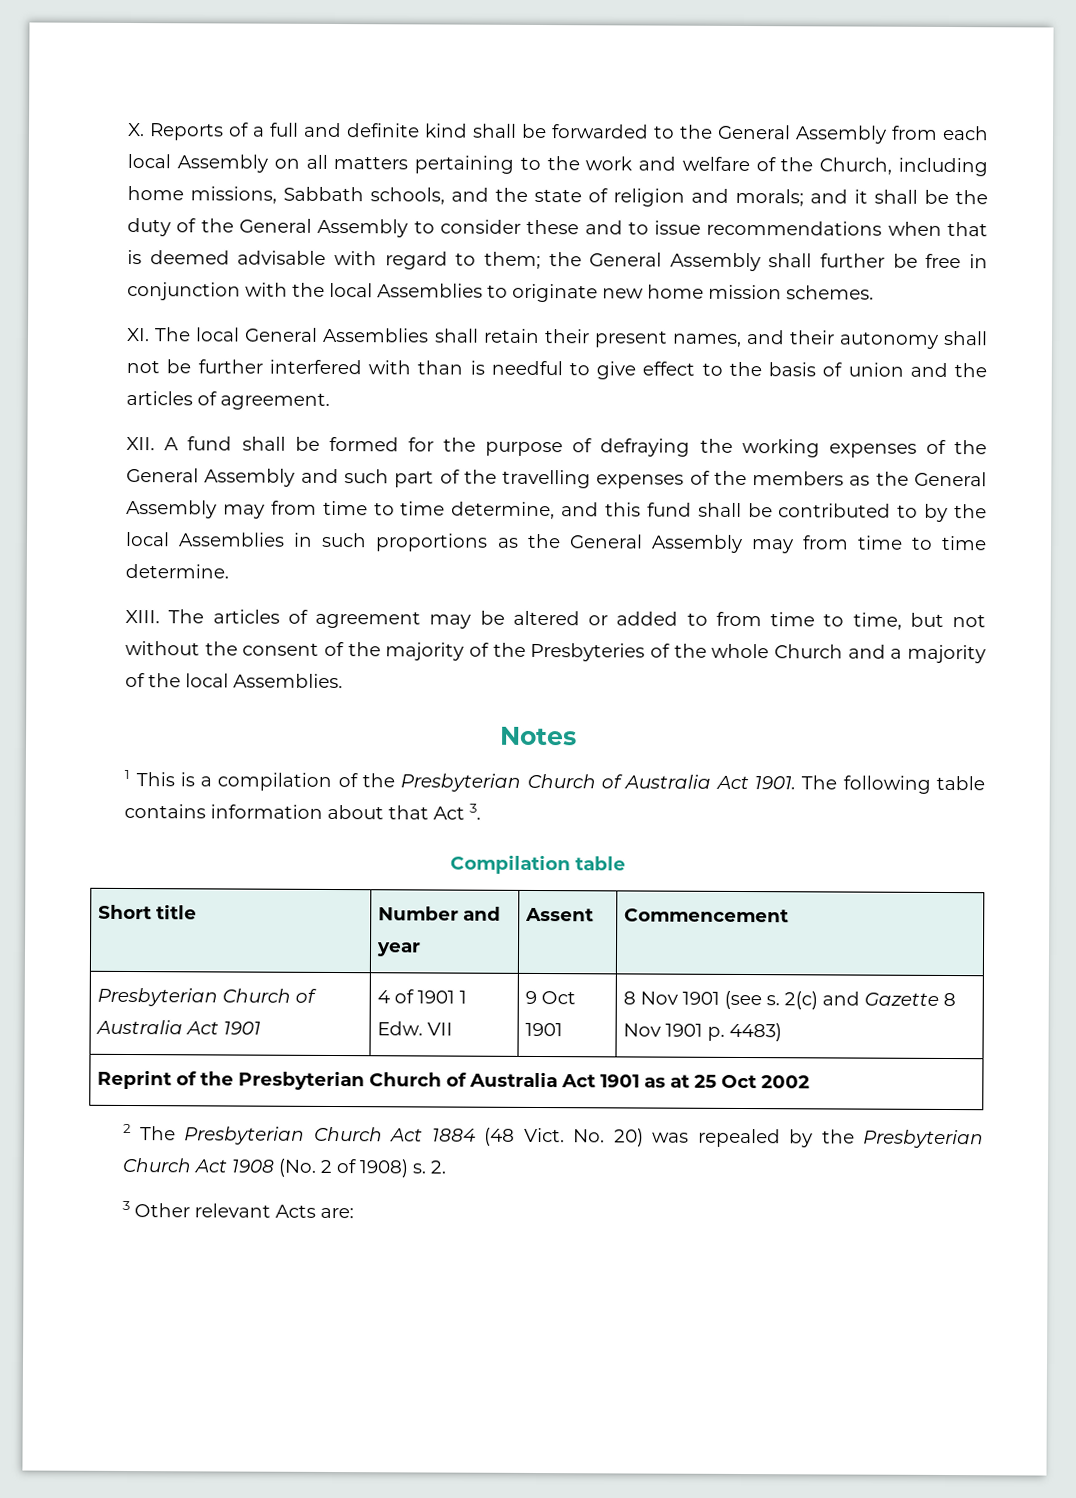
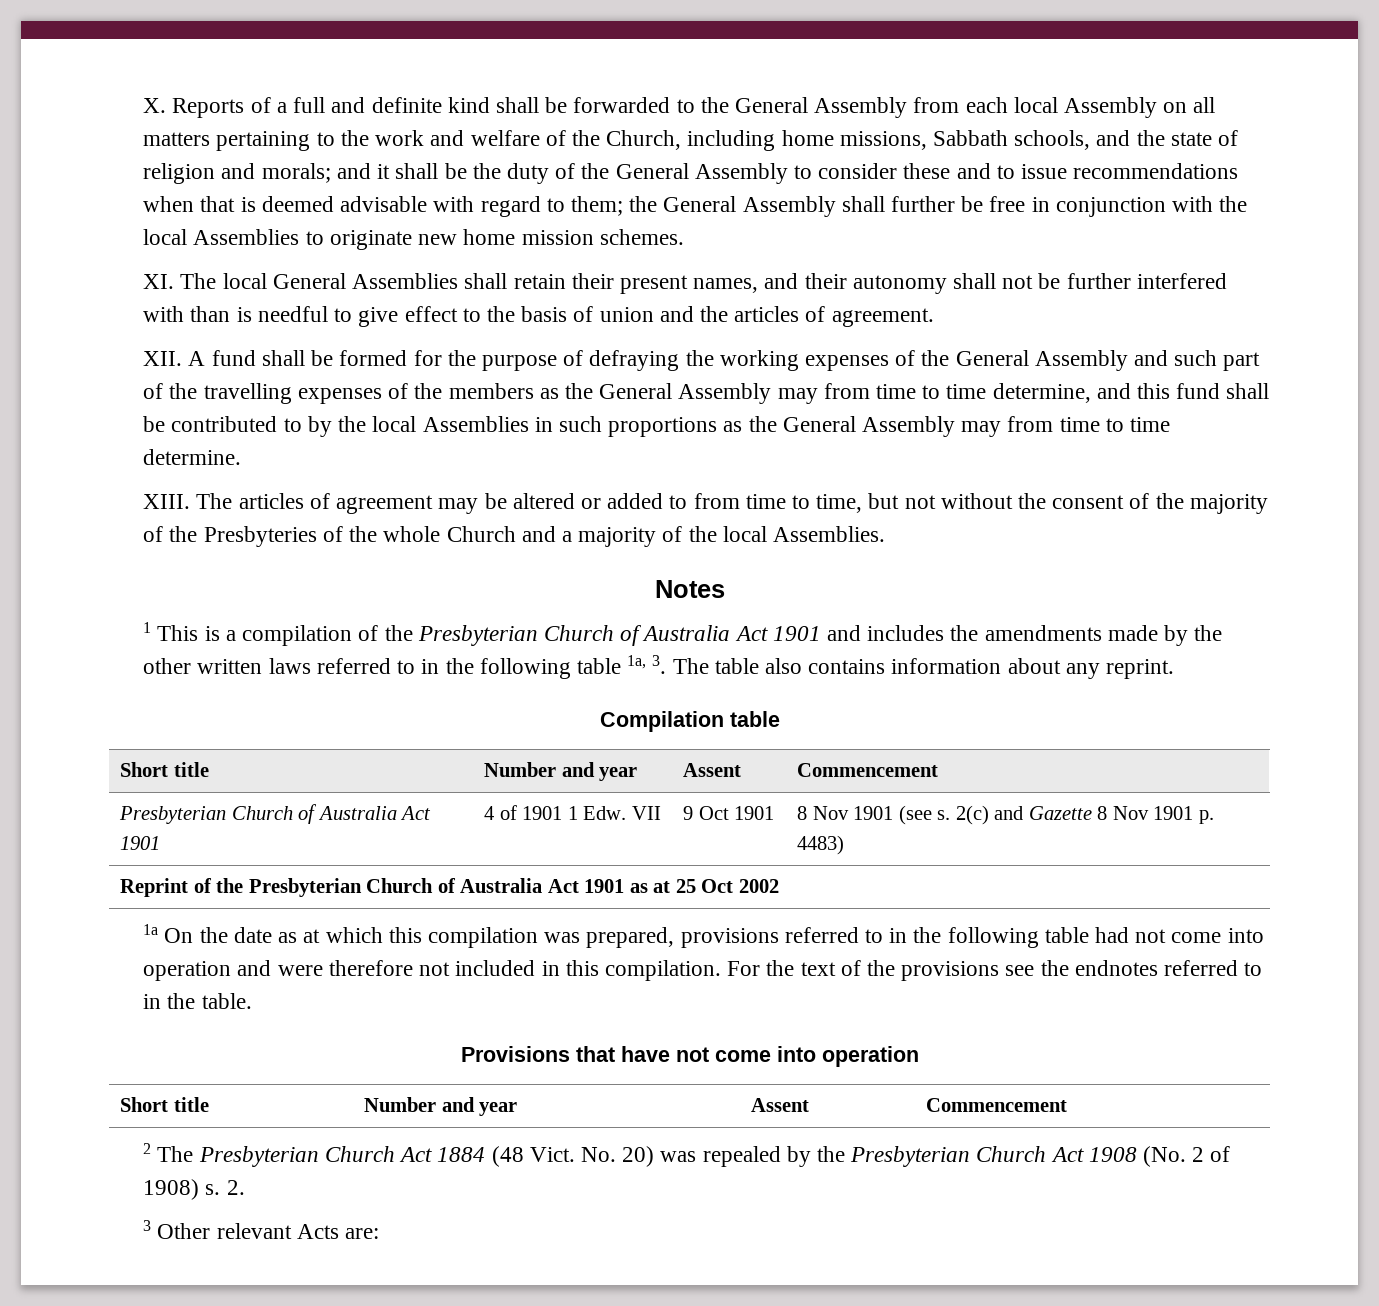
[754,775,985,794] [124,803,482,820] 1901. The following table contains information about that Act 3. -> [772,625,1223,646] [143,655,1175,679] 1901 and includes the amendments made by the other written laws referred to in the following table 1a, 3. The table also contains information about any reprint.
(810, 1082) none -> [143,924,1264,948] [143,960,1263,981] [143,993,252,1009] [460,1046,919,1067] [119,1097,209,1112] [363,1097,518,1116] [750,1098,809,1112] [925,1098,1067,1112] // 1a On the date as at which this compilation was prepared, provisions referred to in the following table had not come into operation and were therefore not included in this compilation. For the text of the provisions see the endnotes referred to in the table. // Provisions that have not come into operation // Short title | Number and year | Assent | Commencement

